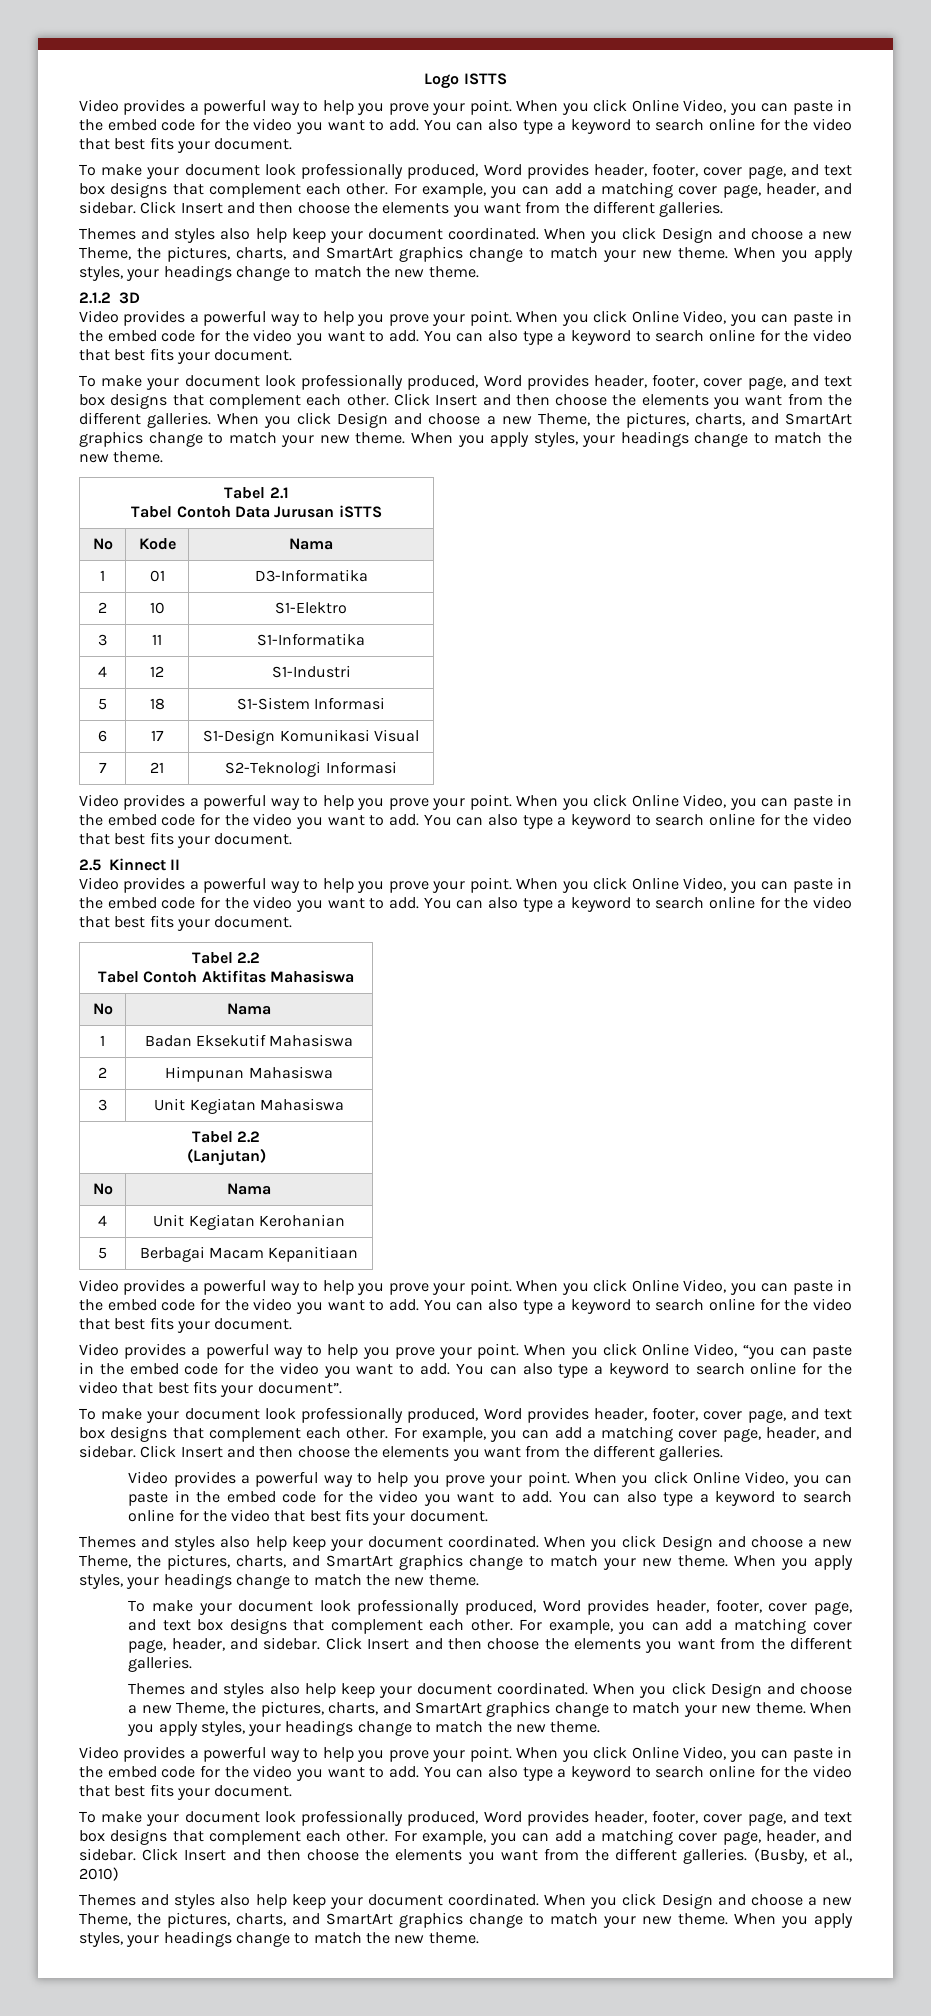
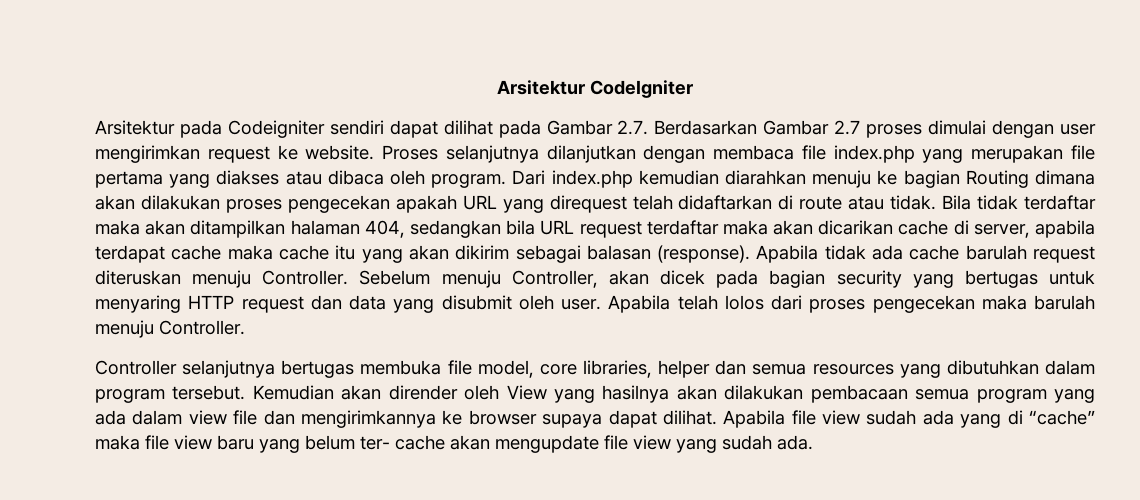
[424,73,507,89] [79,99,853,115] [79,118,852,134] [79,137,293,153] [79,163,852,179] [79,182,852,198] [79,201,724,217] [79,227,852,243] [79,246,853,262] [79,265,479,281] [79,292,140,304] [79,310,853,326] [79,329,852,345] [79,348,293,364] [79,374,852,390] [79,393,852,409] [79,412,853,428] [79,431,852,447] [79,451,164,463] [224,487,289,499] [131,505,382,518] [92,538,113,550] [138,538,176,550] [289,538,333,550] [100,570,105,581] [149,570,165,582] [254,569,368,582] [98,602,107,613] [149,602,165,614] [275,602,347,614] [98,634,107,646] [152,634,162,645] [257,633,365,646] [98,666,107,677] [150,666,164,677] [271,665,351,678] [98,698,107,710] [149,698,165,710] [236,697,386,710] [98,730,107,742] [150,730,164,741] [203,729,419,745] [98,762,107,773] [150,762,164,773] [225,761,397,777] [79,794,853,810] [79,813,852,829] [79,832,293,848] [79,858,181,871] [79,877,853,893] [79,896,852,912] [79,915,293,931] [191,952,261,964] [98,970,354,983] [92,1003,113,1015] [227,1003,271,1015] [100,1035,105,1046] [144,1034,354,1047] [98,1067,107,1078] [165,1066,333,1082] [98,1099,107,1111] [154,1098,344,1114] [191,1131,261,1143] [186,1148,266,1166] [92,1183,113,1195] [227,1183,271,1195] [98,1215,107,1226] [153,1214,345,1230] [98,1247,107,1259] [139,1246,359,1262] [79,1279,853,1295] [79,1298,852,1314] [79,1317,293,1333] [79,1343,852,1359] [79,1362,853,1378] [79,1381,342,1397] [79,1407,852,1423] [79,1426,852,1442] [79,1445,724,1461] [128,1471,853,1487] [128,1490,852,1506] [128,1509,488,1525] [79,1535,852,1551] [79,1554,853,1570] [79,1573,479,1589] [128,1599,853,1615] [128,1618,852,1634] [128,1637,852,1653] [128,1656,193,1672] [128,1682,852,1698] [128,1701,852,1717] [127,1720,601,1736] [79,1746,853,1762] [79,1765,852,1781] [79,1784,293,1800] [79,1810,852,1826] [79,1829,852,1845] [79,1848,852,1864] [79,1867,119,1881] [79,1893,852,1909] [79,1912,853,1928] [79,1931,479,1947] Logo ISTTS // Video provides a powerful way to help you prove your point. When you click Online Video, you can paste in the embed code for the video you want to add. You can also type a keyword to search online for the video that best fits your document. // To make your document look professionally produced, Word provides header, footer, cover page, and text box designs that complement each other. For example, you can add a matching cover page, header, and sidebar. Click Insert and then choose the elements you want from the different galleries. // Themes and styles also help keep your document coordinated. When you click Design and choose a new Theme, the pictures, charts, and SmartArt graphics change to match your new theme. When you apply styles, your headings change to match the new theme. // 2.1.2 3D // Video provides a powerful way to help you prove your point. When you click Online Video, you can paste in the embed code for the video you want to add. You can also type a keyword to search online for the video that best fits your document. // To make your document look professionally produced, Word provides header, footer, cover page, and text box designs that complement each other. Click Insert and then choose the elements you want from the different galleries. When you click Design and choose a new Theme, the pictures, charts, and SmartArt graphics change to match your new theme. When you apply styles, your headings change to match the new theme. // Tabel 2.1 // Tabel Contoh Data Jurusan iSTTS // No | Kode | Nama // 1 | 01 | D3-Informatika // 2 | 10 | S1-Elektro // 3 | 11 | S1-Informatika // 4 | 12 | S1-Industri // 5 | 18 | S1-Sistem Informasi // 6 | 17 | S1-Design Komunikasi Visual // 7 | 21 | S2-Teknologi Informasi // Video provides a powerful way to help you prove your point. When you click Online Video, you can paste in the embed code for the video you want to add. You can also type a keyword to search online for the video that best fits your document. // 2.5 Kinnect II // Video provides a powerful way to help you prove your point. When you click Online Video, you can paste in the embed code for the video you want to add. You can also type a keyword to search online for the video that best fits your document. // Tabel 2.2 // Tabel Contoh Aktifitas Mahasiswa // No | Nama // 1 | Badan Eksekutif Mahasiswa // 2 | Himpunan Mahasiswa // 3 | Unit Kegiatan Mahasiswa // Tabel 2.2 // (Lanjutan) // No | Nama // 4 | Unit Kegiatan Kerohanian // 5 | Berbagai Macam Kepanitiaan // Video provides a powerful way to help you prove your point. When you click Online Video, you can paste in the embed code for the video you want to add. You can also type a keyword to search online for the video that best fits your document. // Video provides a powerful way to help you prove your point. When you click Online Video, “you can paste in the embed code for the video you want to add. You can also type a keyword to search online for the video that best fits your document”. // To make your document look professionally produced, Word provides header, footer, cover page, and text box designs that complement each other. For example, you can add a matching cover page, header, and sidebar. Click Insert and then choose the elements you want from the different galleries. // Video provides a powerful way to help you prove your point. When you click Online Video, you can paste in the embed code for the video you want to add. You can also type a keyword to search online for the video that best fits your document. // Themes and styles also help keep your document coordinated. When you click Design and choose a new Theme, the pictures, charts, and SmartArt graphics change to match your new theme. When you apply styles, your headings change to match the new theme. // To make your document look professionally produced, Word provides header, footer, cover page, and text box designs that complement each other. For example, you can add a matching cover page, header, and sidebar. Click Insert and then choose the elements you want from the different galleries. // Themes and styles also help keep your document coordinated. When you click Design and choose a new Theme, the pictures, charts, and SmartArt graphics change to match your new theme. When you apply styles, your headings change to match the new theme. // Video provides a powerful way to help you prove your point. When you click Online Video, you can paste in the embed code for the video you want to add. You can also type a keyword to search online for the video that best fits your document. // To make your document look professionally produced, Word provides header, footer, cover page, and text box designs that complement each other. For example, you can add a matching cover page, header, and sidebar. Click Insert and then choose the elements you want from the different galleries. (Busby, et al., 2010) // Themes and styles also help keep your document coordinated. When you click Design and choose a new Theme, the pictures, charts, and SmartArt graphics change to match your new theme. When you apply styles, your headings change to match the new theme. -> [497,80,693,98] [95,120,1096,138] [95,145,1095,163] [95,170,1096,188] [95,195,1096,213] [95,220,1095,238] [95,245,1095,263] [95,270,1096,288] [95,295,1095,313] [95,320,245,338] [95,360,1095,378] [95,385,1096,403] [95,410,1096,428] [95,435,813,453] Arsitektur CodeIgniter // Arsitektur pada Codeigniter sendiri dapat dilihat pada Gambar 2.7. Berdasarkan Gambar 2.7 proses dimulai dengan user mengirimkan request ke website. Proses selanjutnya dilanjutkan dengan membaca file index.php yang merupakan file pertama yang diakses atau dibaca oleh program. Dari index.php kemudian diarahkan menuju ke bagian Routing dimana akan dilakukan proses pengecekan apakah URL yang direquest telah didaftarkan di route atau tidak. Bila tidak terdaftar maka akan ditampilkan halaman 404, sedangkan bila URL request terdaftar maka akan dicarikan cache di server, apabila terdapat cache maka cache itu yang akan dikirim sebagai balasan (response). Apabila tidak ada cache barulah request diteruskan menuju Controller. Sebelum menuju Controller, akan dicek pada bagian security yang bertugas untuk menyaring HTTP request dan data yang disubmit oleh user. Apabila telah lolos dari proses pengecekan maka barulah menuju Controller. // Controller selanjutnya bertugas membuka file model, core libraries, helper dan semua resources yang dibutuhkan dalam program tersebut. Kemudian akan dirender oleh View yang hasilnya akan dilakukan pembacaan semua program yang ada dalam view file dan mengirimkannya ke browser supaya dapat dilihat. Apabila file view sudah ada yang di “cache” maka file view baru yang belum ter- cache akan mengupdate file view yang sudah ada.

